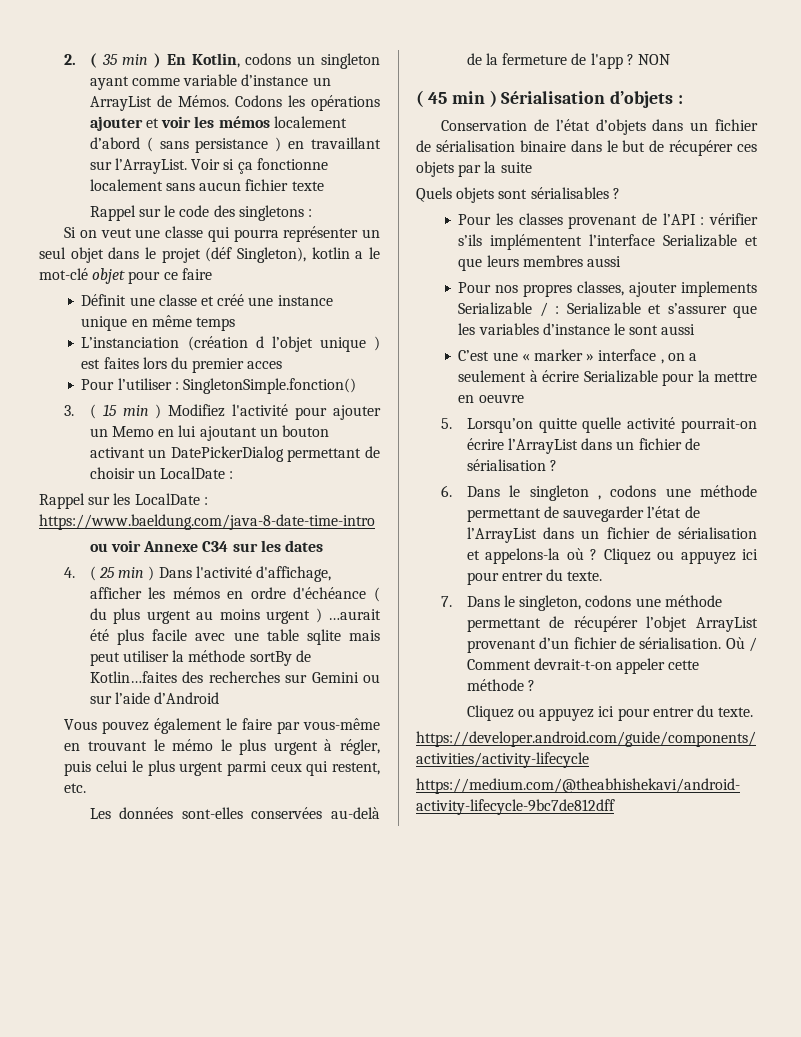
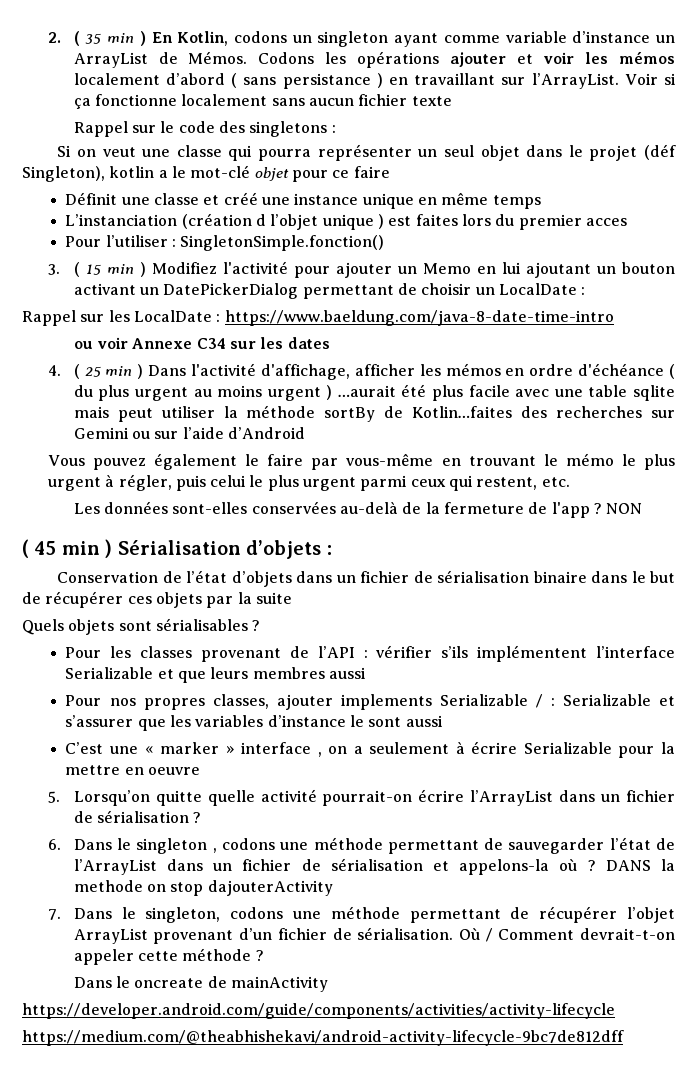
[603,548,758,564] [466,569,603,585] Cliquez ou appuyez ici pour entrer du texte. -> [605,859,675,871] [73,880,333,896] DANS la methode on stop dajouterActivity
[466,705,754,721] Cliquez ou appuyez ici pour entrer du texte. -> [73,976,329,992] Dans le oncreate de mainActivity

